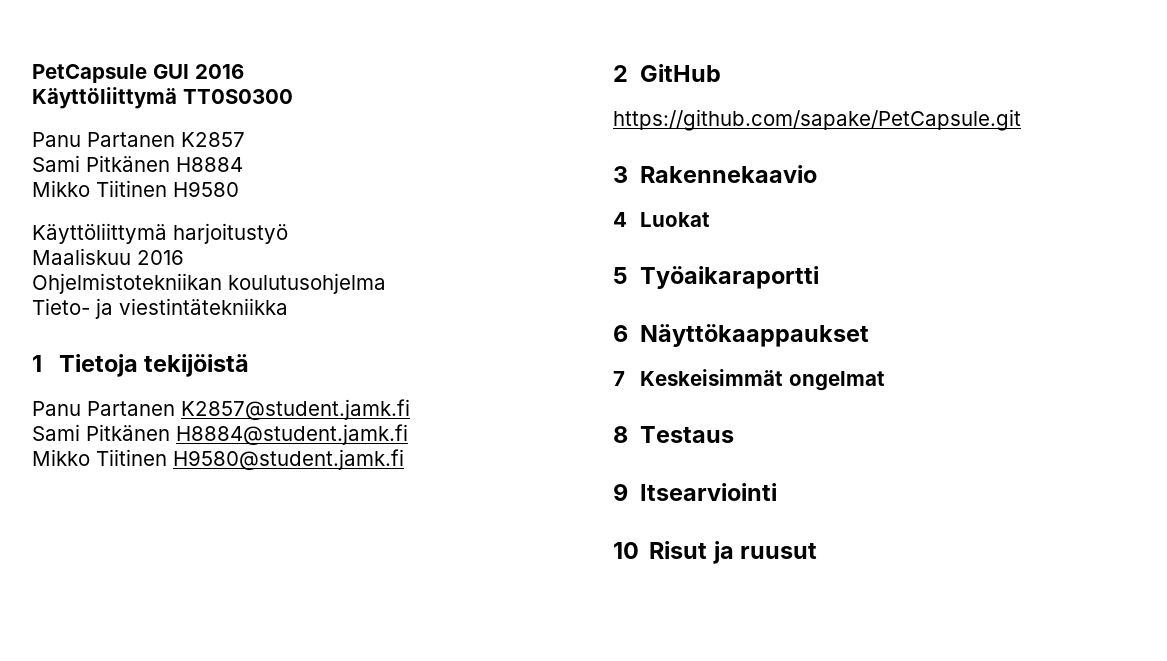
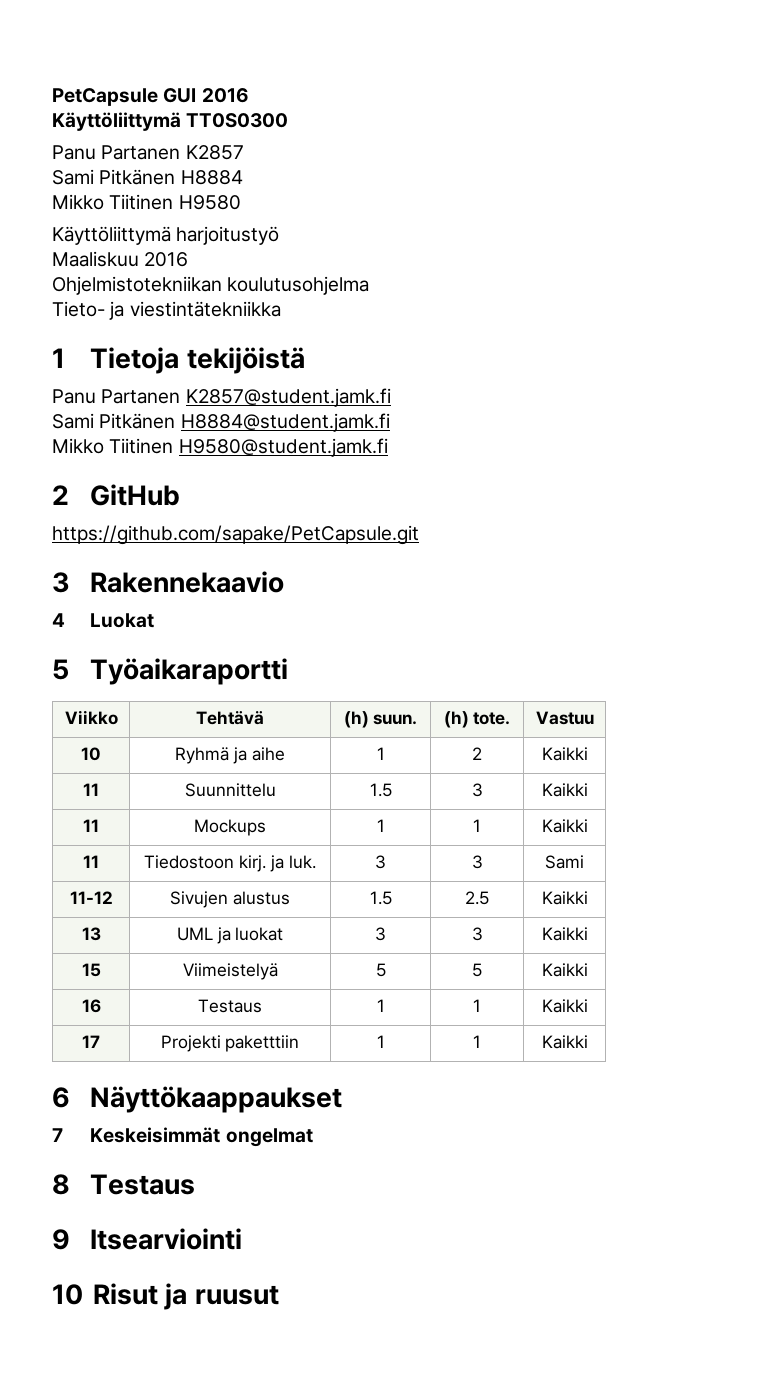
(819, 277) none -> [64,710,118,725] [196,711,264,725] [343,711,418,728] [443,711,511,728] [535,711,594,725] [81,747,101,761] [175,747,285,764] [376,747,385,760] [472,747,482,760] [541,747,588,761] [83,783,99,796] [184,783,276,797] [369,783,392,797] [471,783,483,797] [541,783,588,797] [83,819,99,832] [194,819,266,836] [376,819,385,832] [473,819,481,832] [541,819,588,833] [83,855,99,868] [144,855,316,872] [375,855,386,869] [471,855,483,869] [545,855,584,869] [69,891,113,904] [170,891,290,908] [369,891,392,905] [465,891,489,905] [541,891,588,905] [81,927,101,941] [176,927,284,944] [375,927,386,941] [471,927,483,941] [541,927,588,941] [81,963,101,977] [182,963,278,980] [375,963,386,977] [472,963,482,977] [541,963,588,977] [81,999,101,1013] [198,999,262,1013] [376,999,385,1012] [473,999,481,1012] [541,999,588,1013] [82,1035,100,1048] [160,1035,300,1052] [376,1035,385,1048] [473,1035,481,1048] [541,1035,588,1049] // Viikko | Tehtävä | (h) suun. | (h) tote. | Vastuu // 10 | Ryhmä ja aihe | 1 | 2 | Kaikki // 11 | Suunnittelu | 1.5 | 3 | Kaikki // 11 | Mockups | 1 | 1 | Kaikki // 11 | Tiedostoon kirj. ja luk. | 3 | 3 | Sami // 11-12 | Sivujen alustus | 1.5 | 2.5 | Kaikki // 13 | UML ja luokat | 3 | 3 | Kaikki // 15 | Viimeistelyä | 5 | 5 | Kaikki // 16 | Testaus | 1 | 1 | Kaikki // 17 | Projekti paketttiin | 1 | 1 | Kaikki

